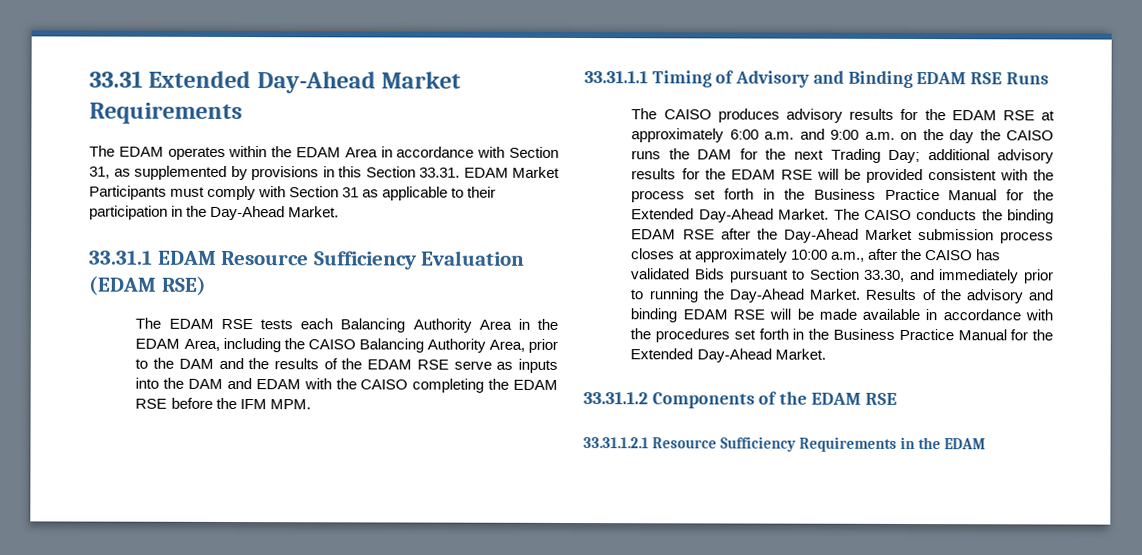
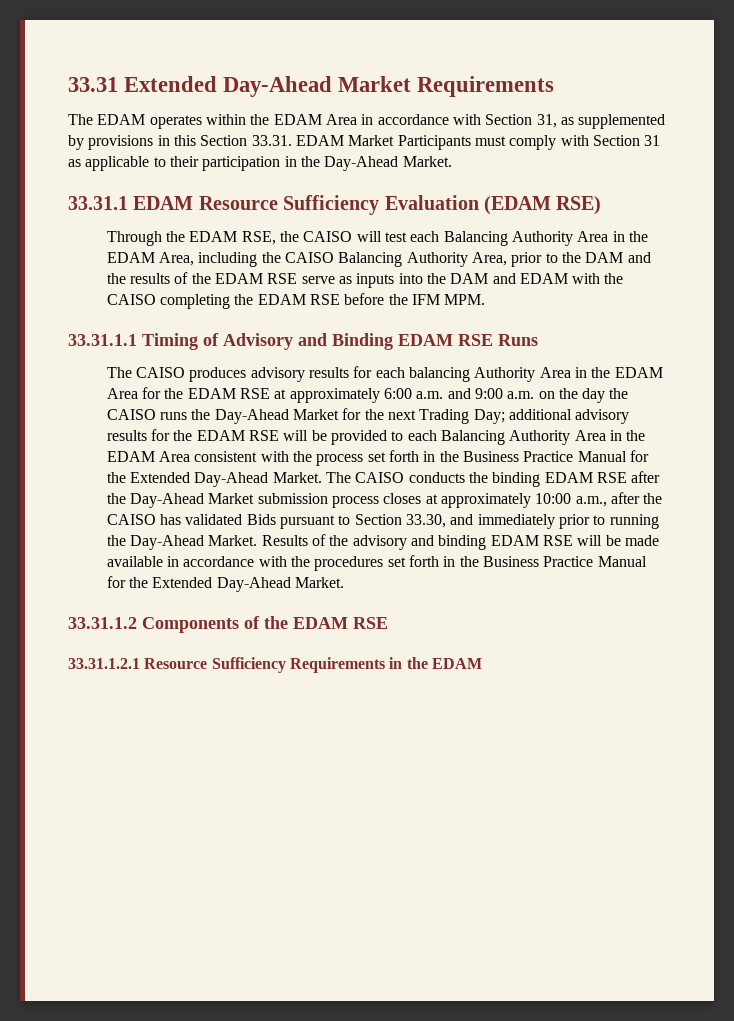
[135,317,293,330] The EDAM RSE tests -> [106,231,407,246] Through the EDAM RSE, the CAISO will test
(919, 114) none -> [375,367,663,382] [106,387,161,399] each balancing Authority Area in the EDAM Area for
[697,149,733,160] DAM -> [214,409,339,424] Day-Ahead Market
(923, 176) none -> [391,430,646,445] [106,451,190,462] to each Balancing Authority Area in the EDAM Area

